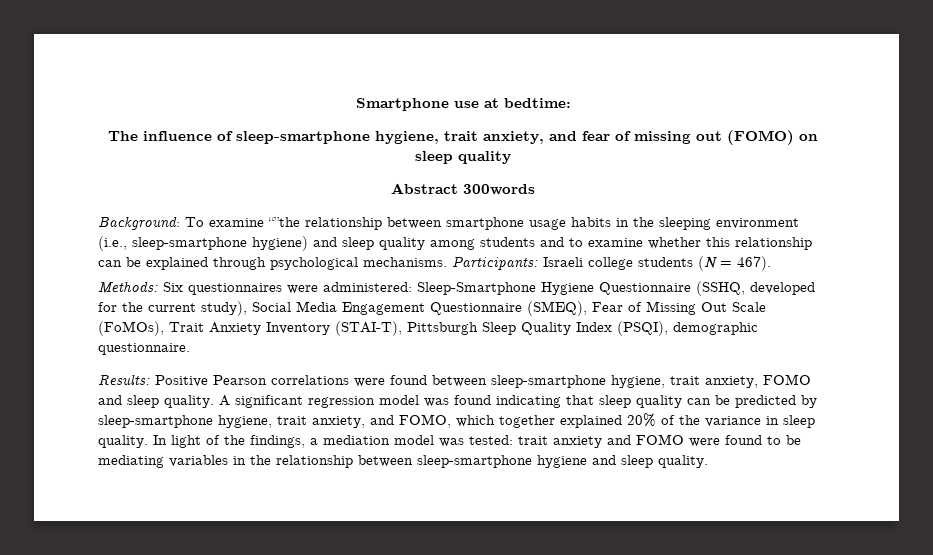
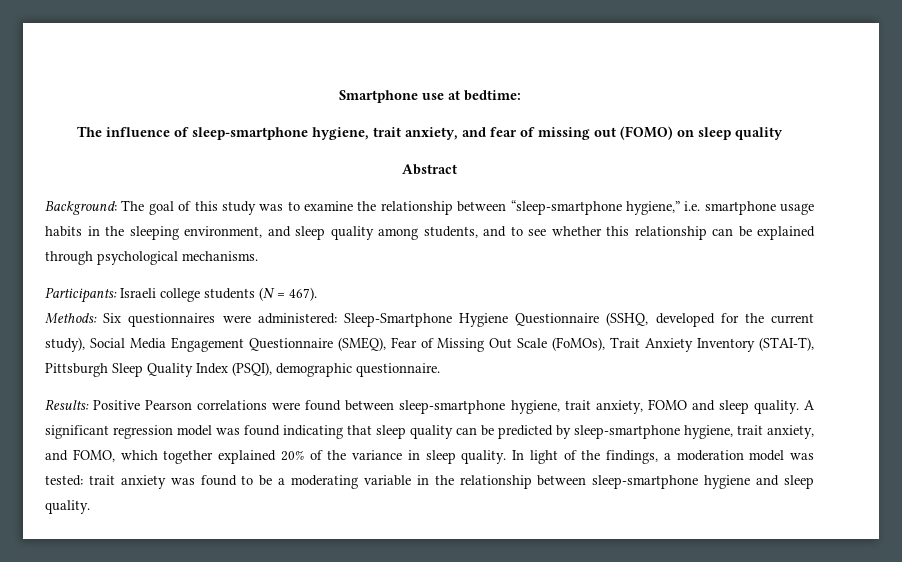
[463,184,535,195] 300words -> (457, 169) none
[185,217,442,230] To examine “”the relationship between -> [121,200,701,215] The goal of this study was to examine the relationship between “sleep-smartphone hygiene,” i.e.
[716,218,799,229] [98,236,308,251] environment (i.e., sleep-smartphone hygiene) -> [184,226,262,238] environment,
[480,237,535,247] students -> [423,226,478,238] students,
[588,238,643,247] examine -> [528,229,546,236] see
(447, 262) none -> (258, 256) //
[323,435,390,445] mediation -> [676,450,744,461] moderation
[607,434,801,447] [98,455,228,468] and FOMO were found to be mediating variables -> [170,475,411,489] was found to be a moderating variable

